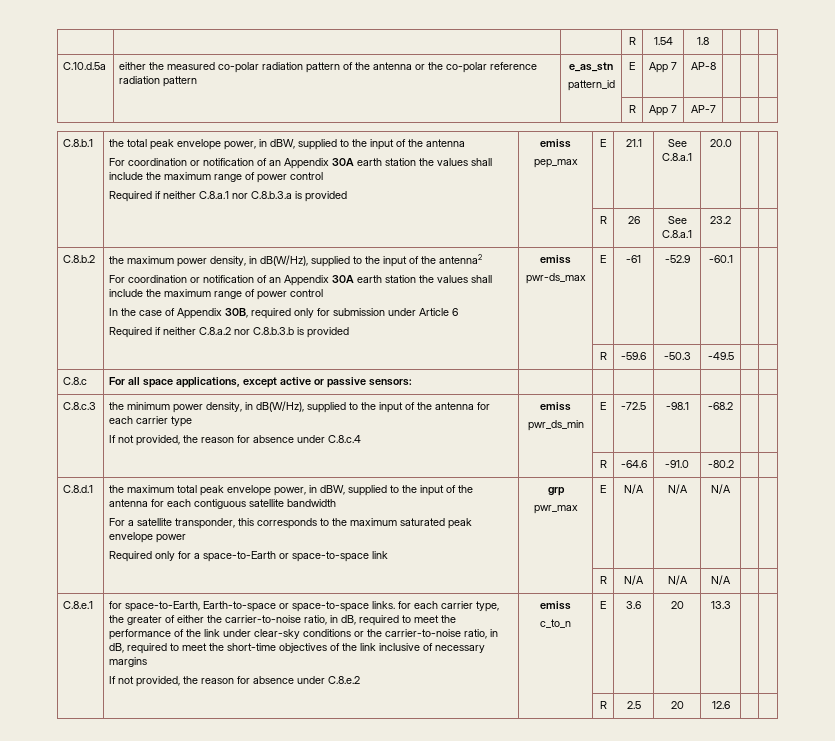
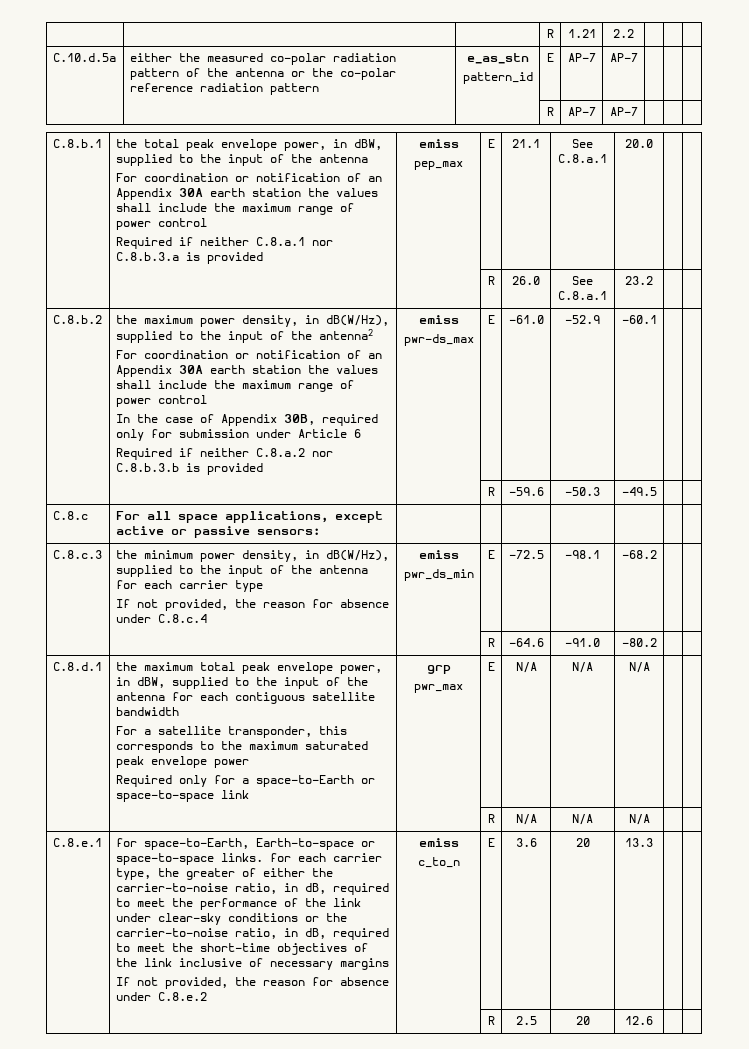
[628,37,636,45] [653,37,673,45] [697,37,709,45] | | | R | 1.54 | 1.8 -> [546,29,554,38] [567,29,596,38] [613,29,634,38] | | | R | 1.21 | 2.2
[649,62,677,73] [690,62,716,70] [628,105,636,113] [649,105,677,116] App 7 | AP-8 | | | // | | | R | App 7 -> [567,53,596,62] [609,53,638,62] [546,107,554,116] [567,107,596,116] AP-7 | AP-7 | | | // | | | R | AP-7
[627,216,640,224] 26 -> [512,276,540,285] 26.0
[626,255,641,263] -61 -> [508,315,544,324] -61.0

